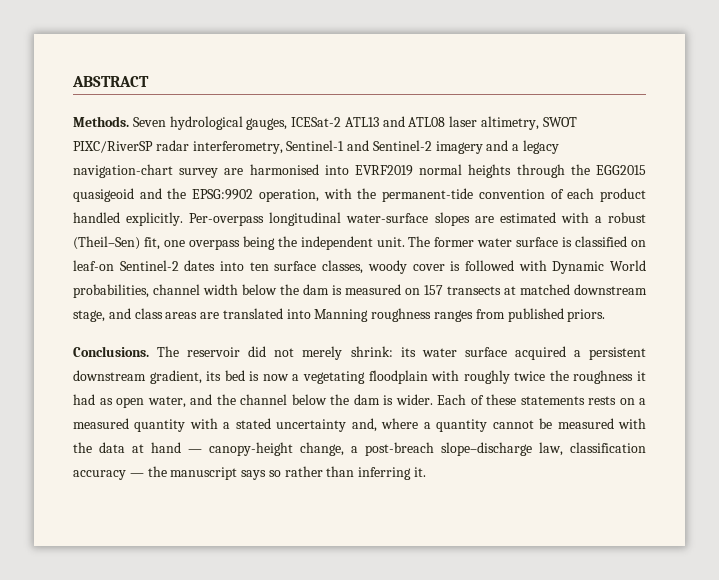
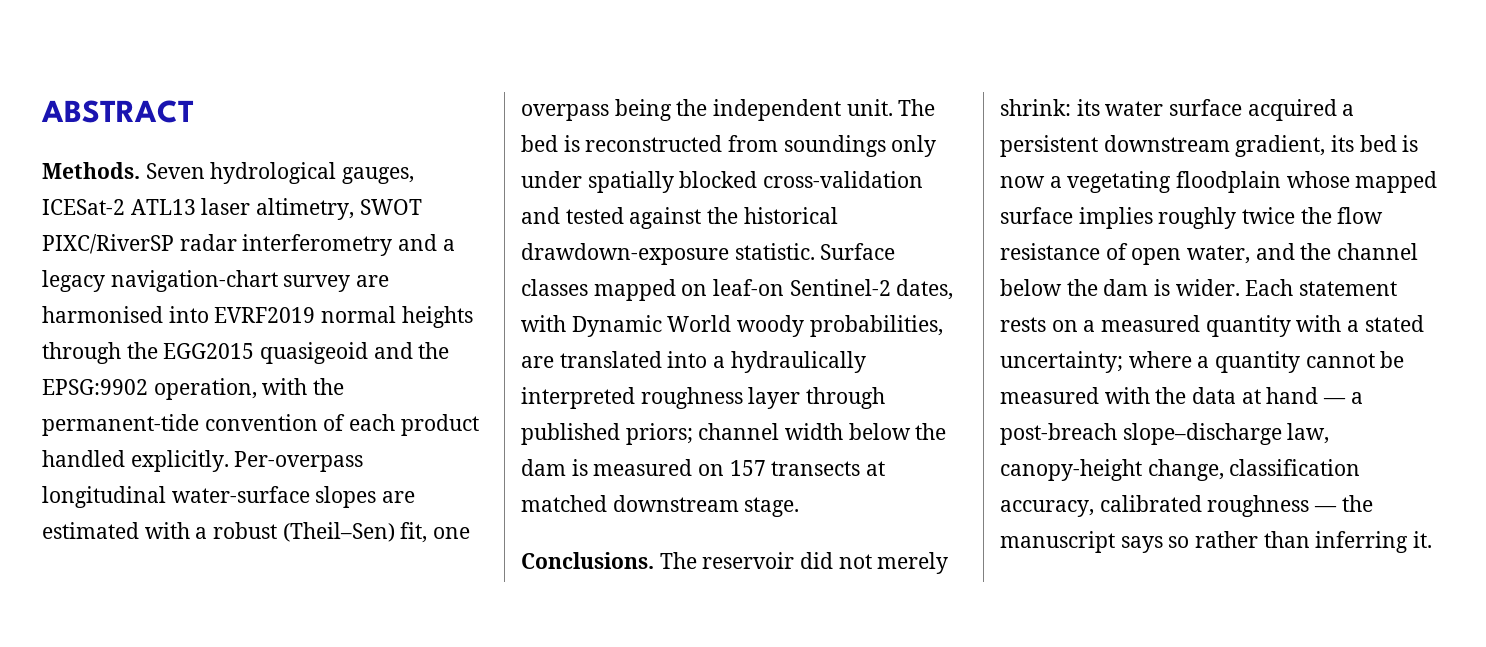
[382,116,446,127] and ATL08 -> (196, 207) none
[192,140,483,154] interferometry, Sentinel-1 and Sentinel-2 imagery -> [242,234,393,256] interferometry
[434,236,647,247] [73,260,646,274] [73,284,149,298] former water surface is classified on leaf-on Sentinel-2 dates into ten surface classes, woody cover is followed with Dynamic World probabilities, -> [521,135,937,157] [521,171,924,193] [521,207,838,229] [521,243,896,265] [521,279,954,301] [521,315,943,337] [521,351,866,373] [521,387,886,409] [521,423,693,445] bed is reconstructed from soundings only under spatially blocked cross-validation and tested against the historical drawdown-exposure statistic. Surface classes mapped on leaf-on Sentinel-2 dates, with Dynamic World woody probabilities, are translated into a hydraulically interpreted roughness layer through published priors;
[73,308,606,322] stage, and class areas are translated into Manning roughness ranges from published priors. -> [744,497,800,517] stage.
[431,370,646,384] [73,394,113,405] with roughly twice the roughness it had as -> [1286,171,1438,193] [1000,207,1384,229] [1000,243,1128,260] whose mapped surface implies roughly twice the flow resistance of
[470,394,585,405] of these statements -> [1299,281,1398,296] statement
[276,418,377,432] uncertainty and, -> [1000,351,1123,373] uncertainty;
[209,442,344,456] canopy-height change, -> (1347, 401) none
[570,442,646,453] [73,470,126,480] classification accuracy -> [1000,459,1361,481] [1000,495,1310,517] canopy-height change, classification accuracy, calibrated roughness

